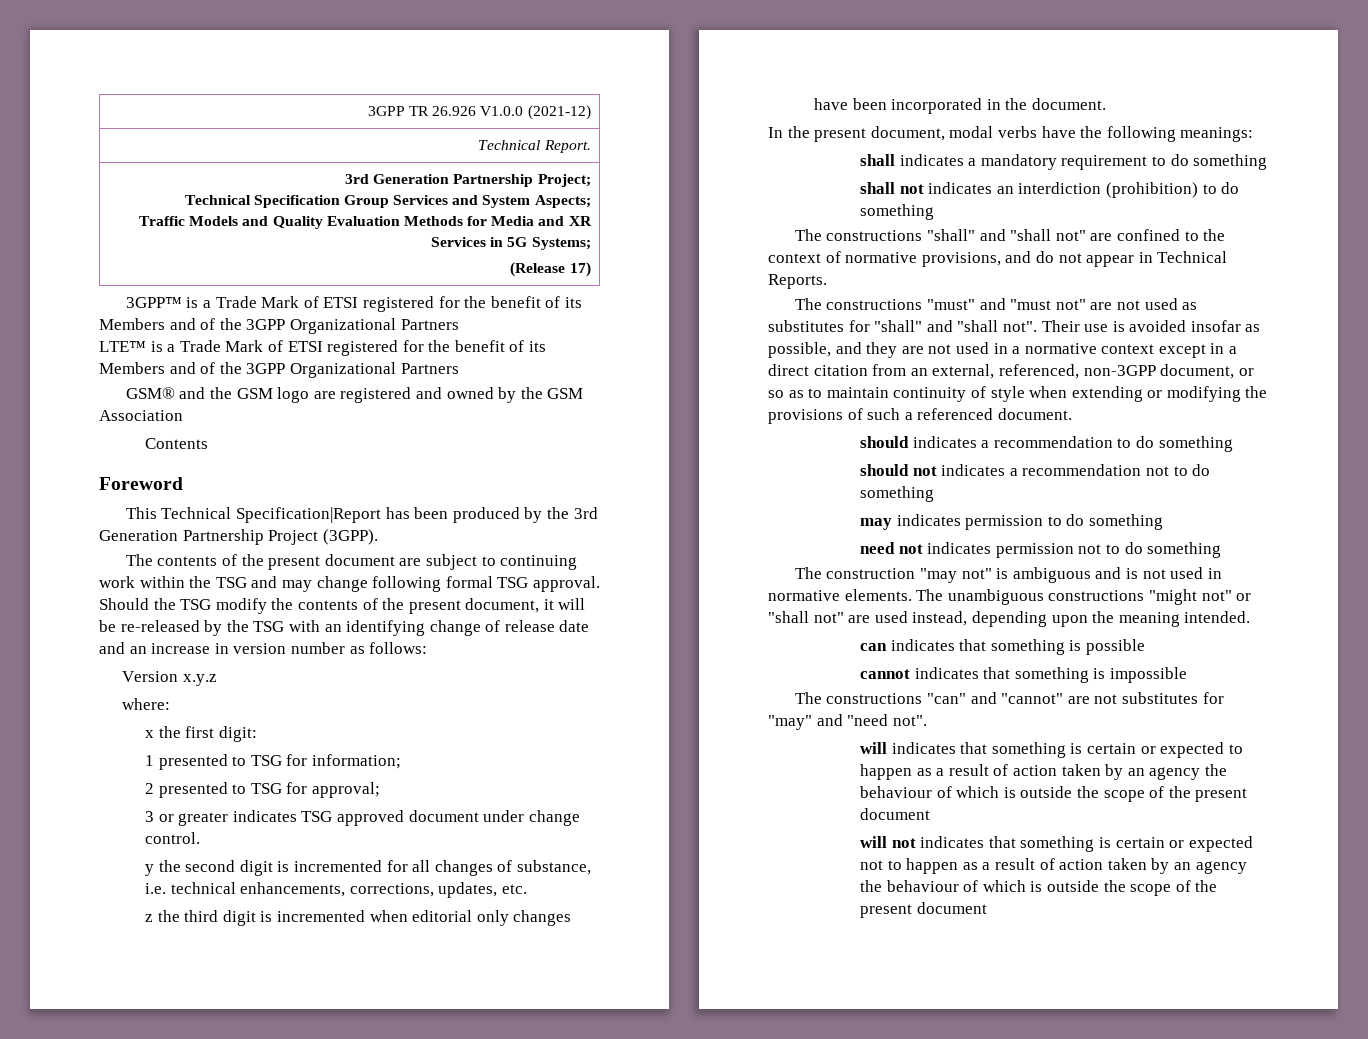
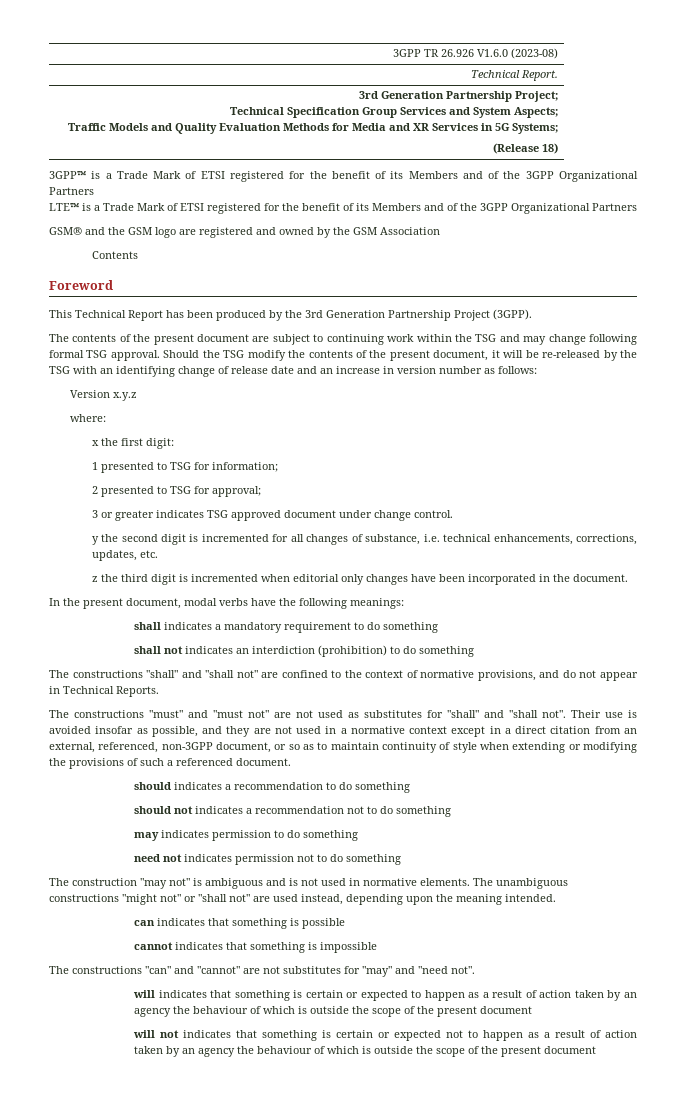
[480,105,591,120] V1.0.0 (2021-12) -> [476,48,558,59] V1.6.0 (2023-08)
[569,262,591,277] 17) -> [541,143,558,154] 18)
[236,507,382,523] Specification|Report -> [128,310,163,321] Report

